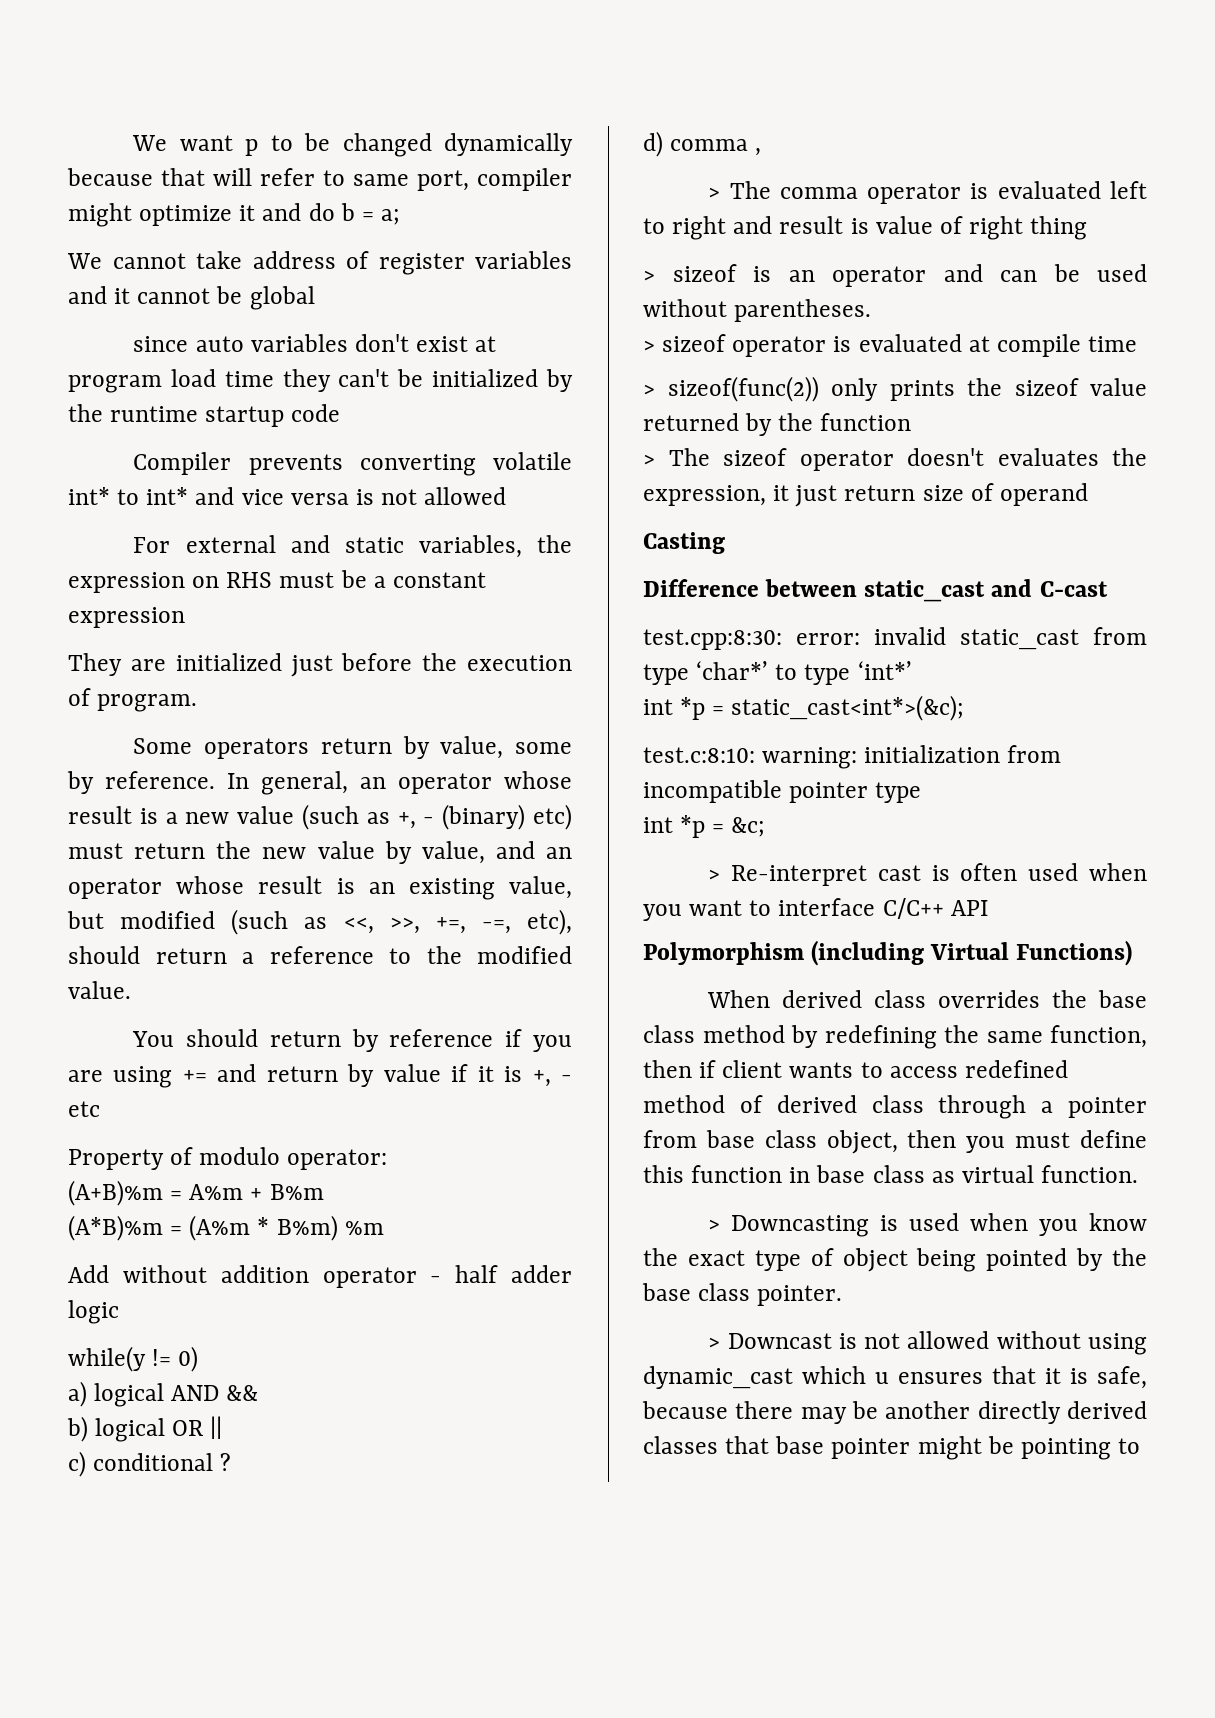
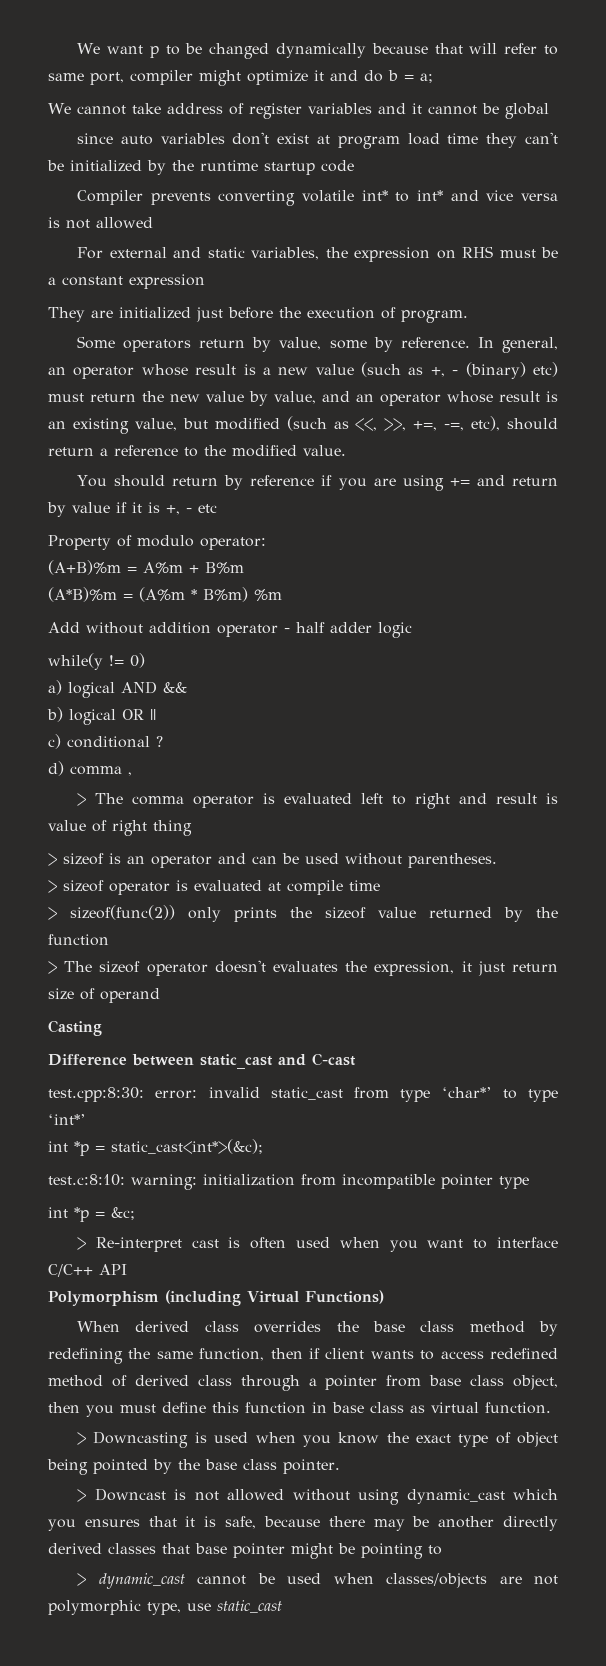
[875,1372,889,1384] u -> [48,1519,76,1531] you
(1141, 1446) none -> [77,1573,558,1589] [48,1600,282,1615] // > dynamic_cast cannot be used when classes/objects are not polymorphic type, use static_cast

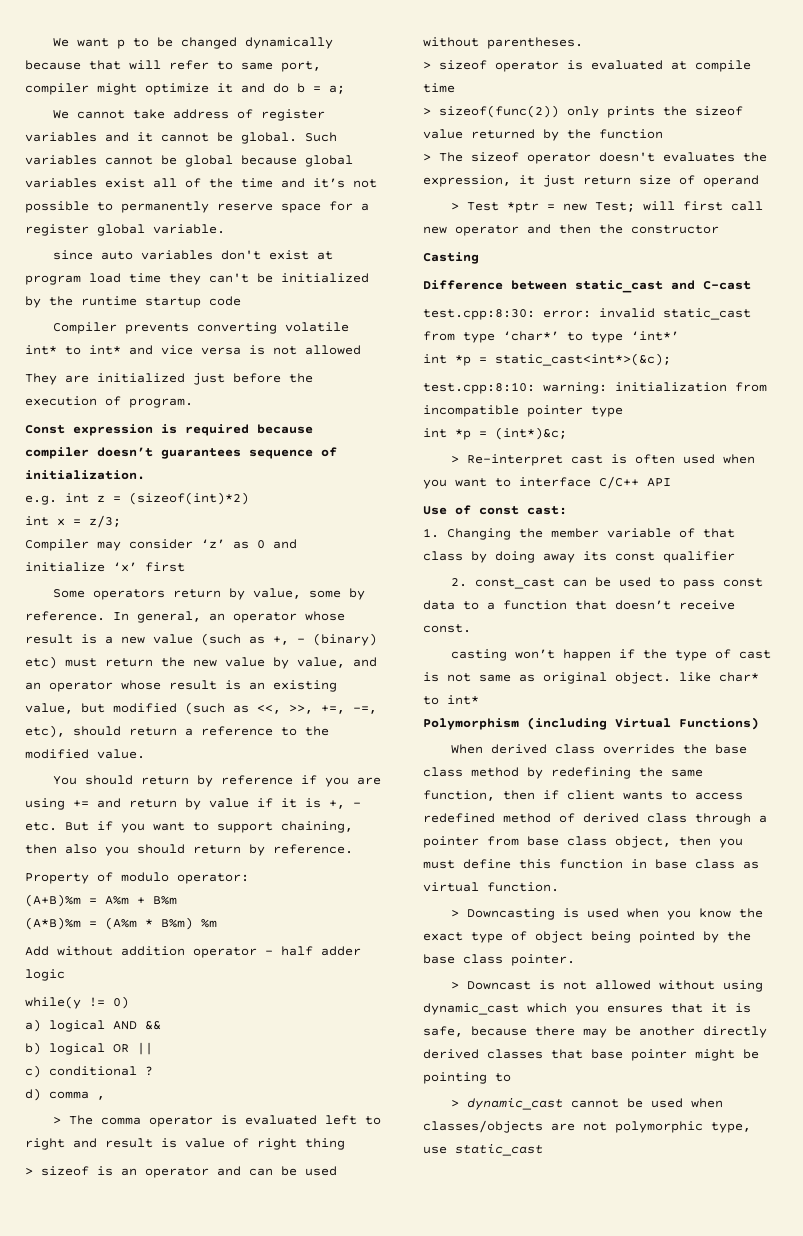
[504,103,549,119] global -> [241,132,337,144] [25,155,353,167] [25,178,377,188] [25,201,369,213] [25,224,225,236] global. Such variables cannot be global because global variables exist all of the time and it’s not possible to permanently reserve space for a register global variable.
[77,246,558,262] [48,274,205,289] // For external and static variables, the expression on RHS must be a constant expression -> (361, 350) none
(468, 316) none -> [25,424,313,436] [25,447,337,459] [25,470,145,480] [25,492,249,505] [25,515,121,528] [25,539,297,551] [25,562,185,572] // Const expression is required because compiler doesn’t guarantees sequence of initialization. // e.g. int z = (sizeof(int)*2) // int x = z/3; // Compiler may consider ‘z’ as 0 and initialize ‘x’ first
[198,504,217,513] etc -> [25,821,353,833] [25,844,353,856] etc. But if you want to support chaining, then also you should return by reference.
(160, 995) none -> [450,201,763,213] [423,224,719,236] // > Test *ptr = new Test; will first call new operator and then the constructor
[48,1174,125,1186] test.c:8:10: -> [423,382,535,394] test.cpp:8:10:
[111,1207,135,1220] &c; -> [495,427,567,440] (int*)&c;
(127, 1269) none -> [423,505,567,515] [423,528,735,540] [423,551,735,563] [450,577,763,589] [423,600,735,610] [423,624,471,633] [450,649,771,661] [423,672,759,684] [423,695,479,705] // Use of const cast: // 1. Changing the member variable of that class by doing away its const qualifier // 2. const_cast can be used to pass const data to a function that doesn’t receive const. // casting won’t happen if the type of cast is not same as original object. like char* to int*

